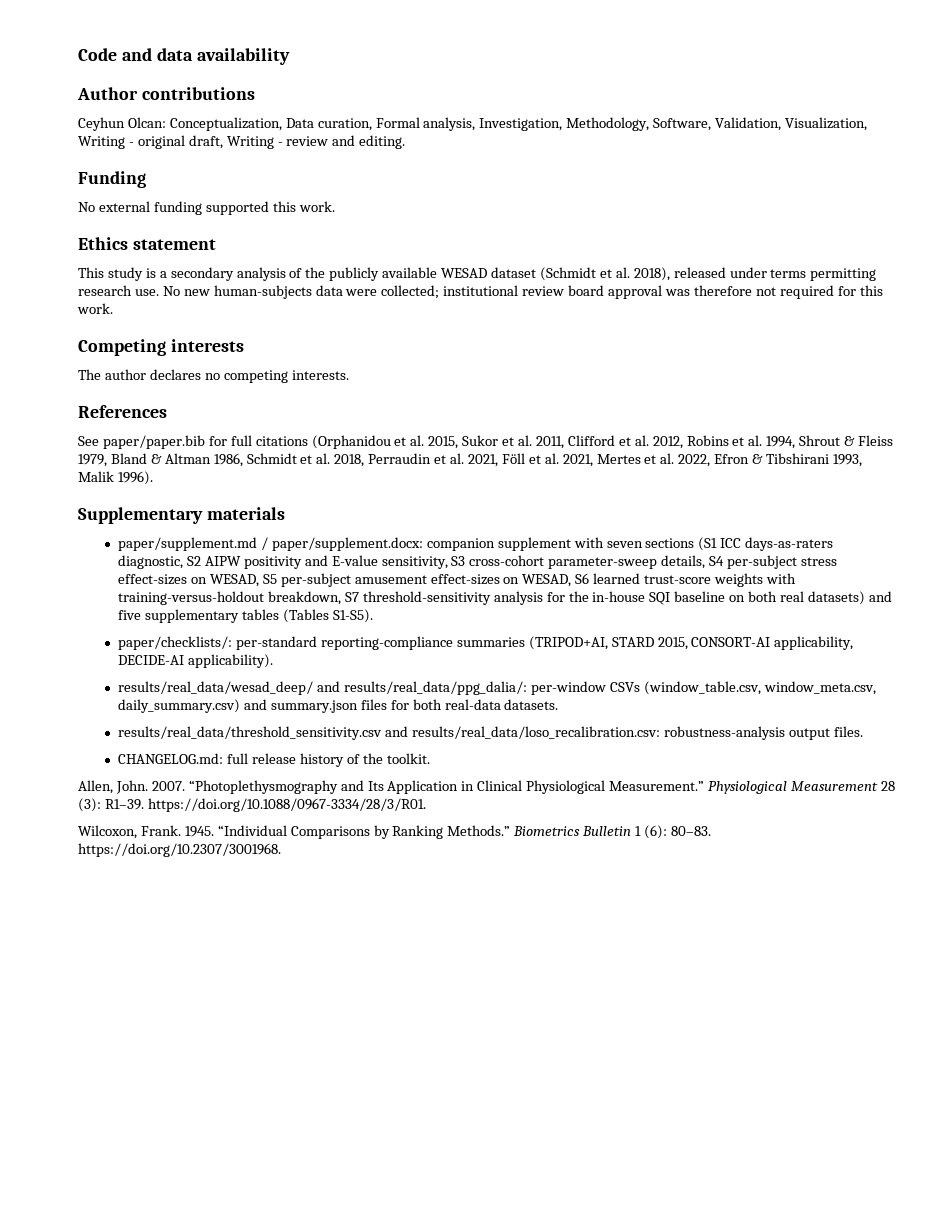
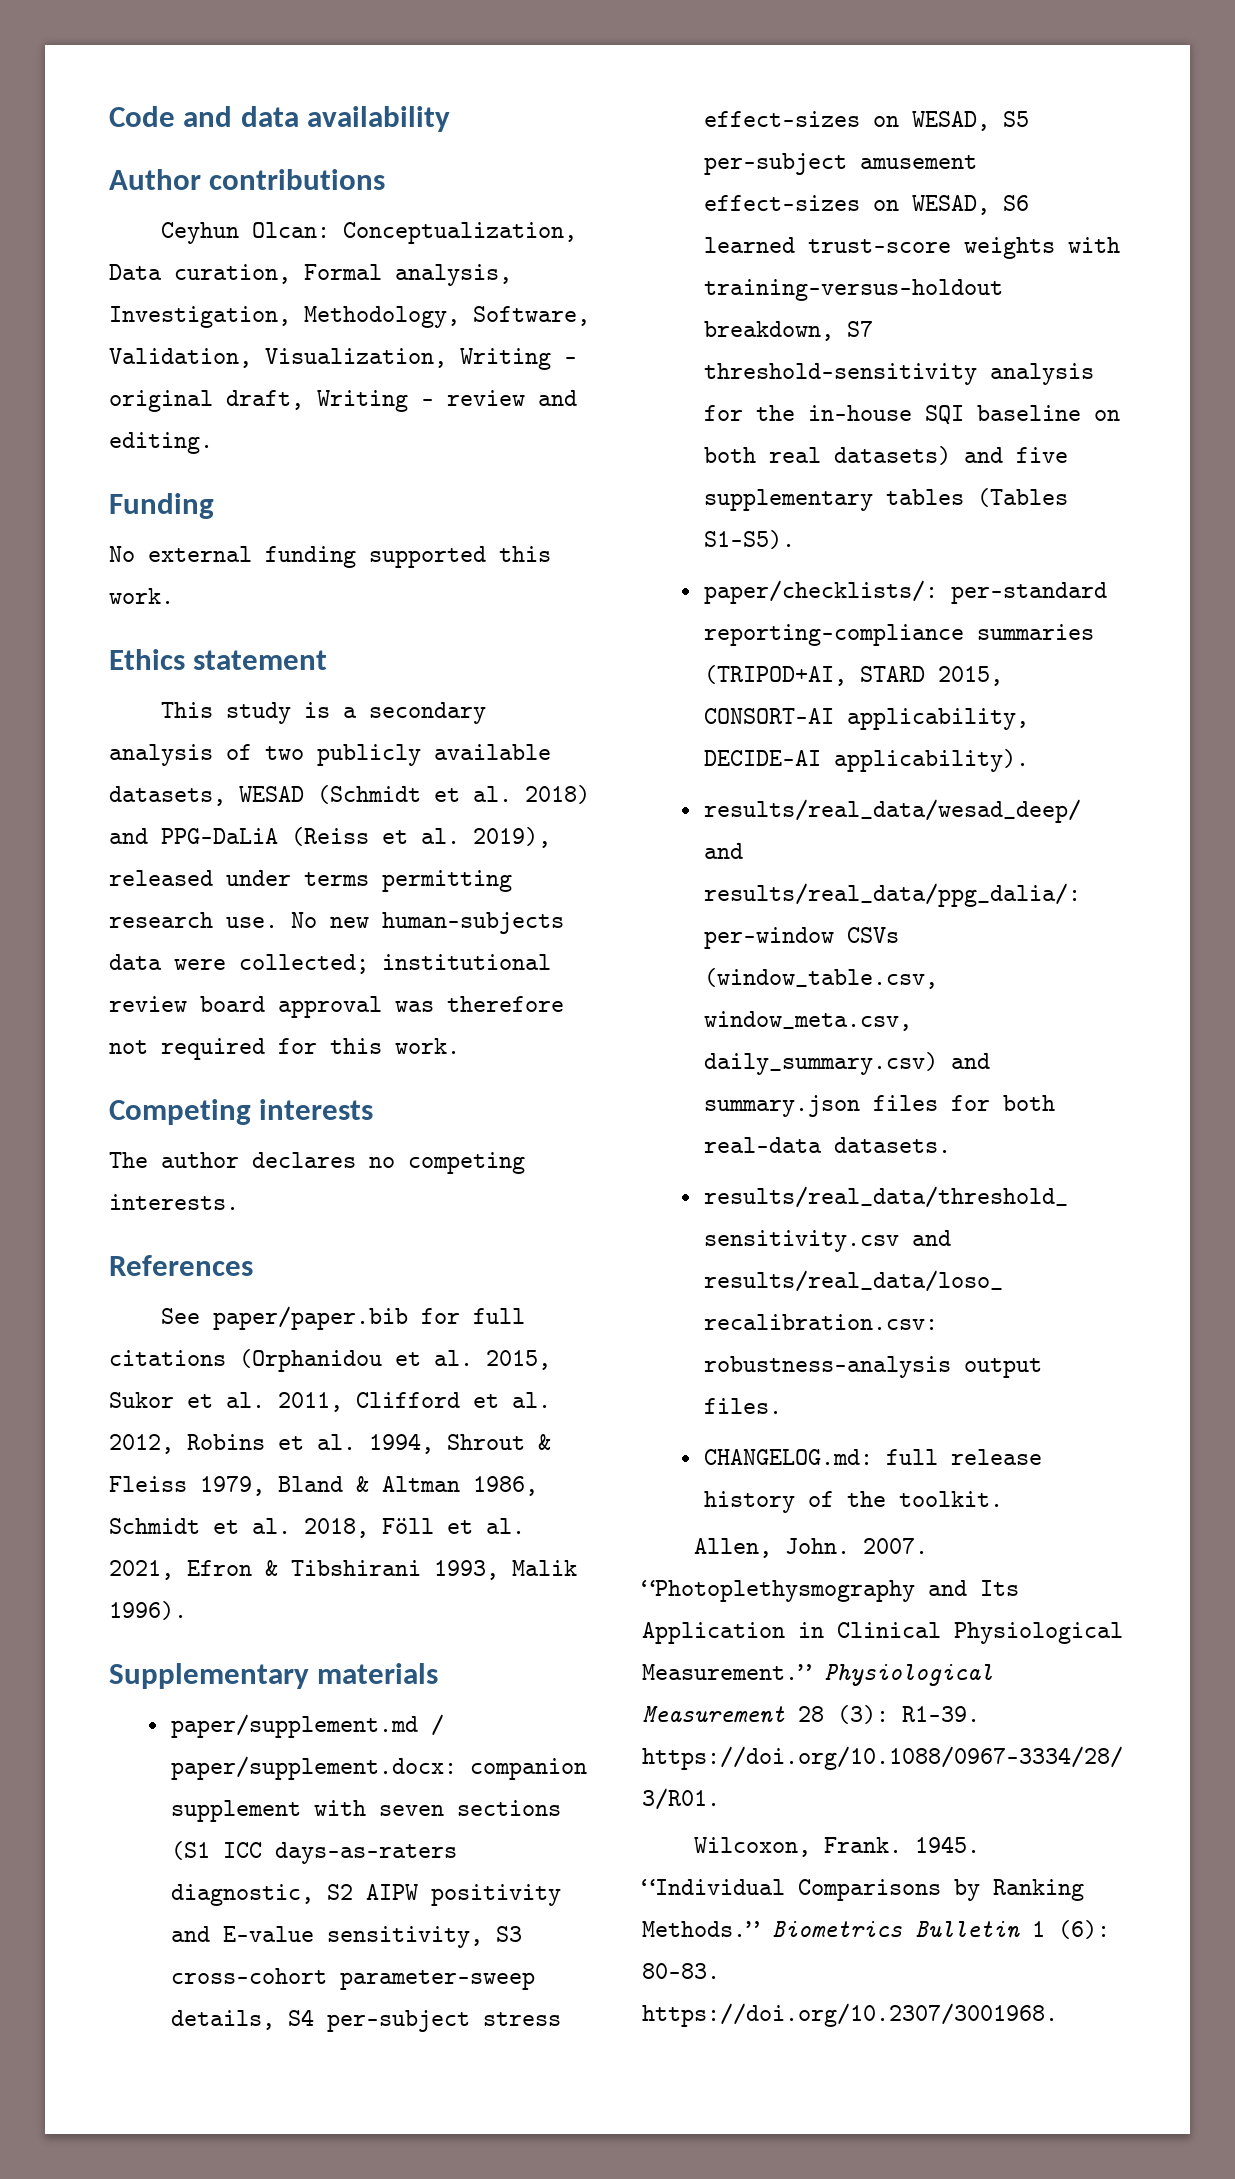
[305,267,326,278] the -> [265,746,304,760] two
[441,267,537,278] WESAD dataset -> [109,786,304,806] datasets, WESAD
[633,267,670,281] 2018), -> [525,785,590,804] [109,827,551,848] 2018) and PPG-DaLiA (Reiss et al. 2019),
[368,453,711,467] Perraudin et al. 2021, Föll et al. 2021, Mertes et al. 2022, -> [382,1518,525,1534] [109,1560,174,1580] Föll et al. 2021,

